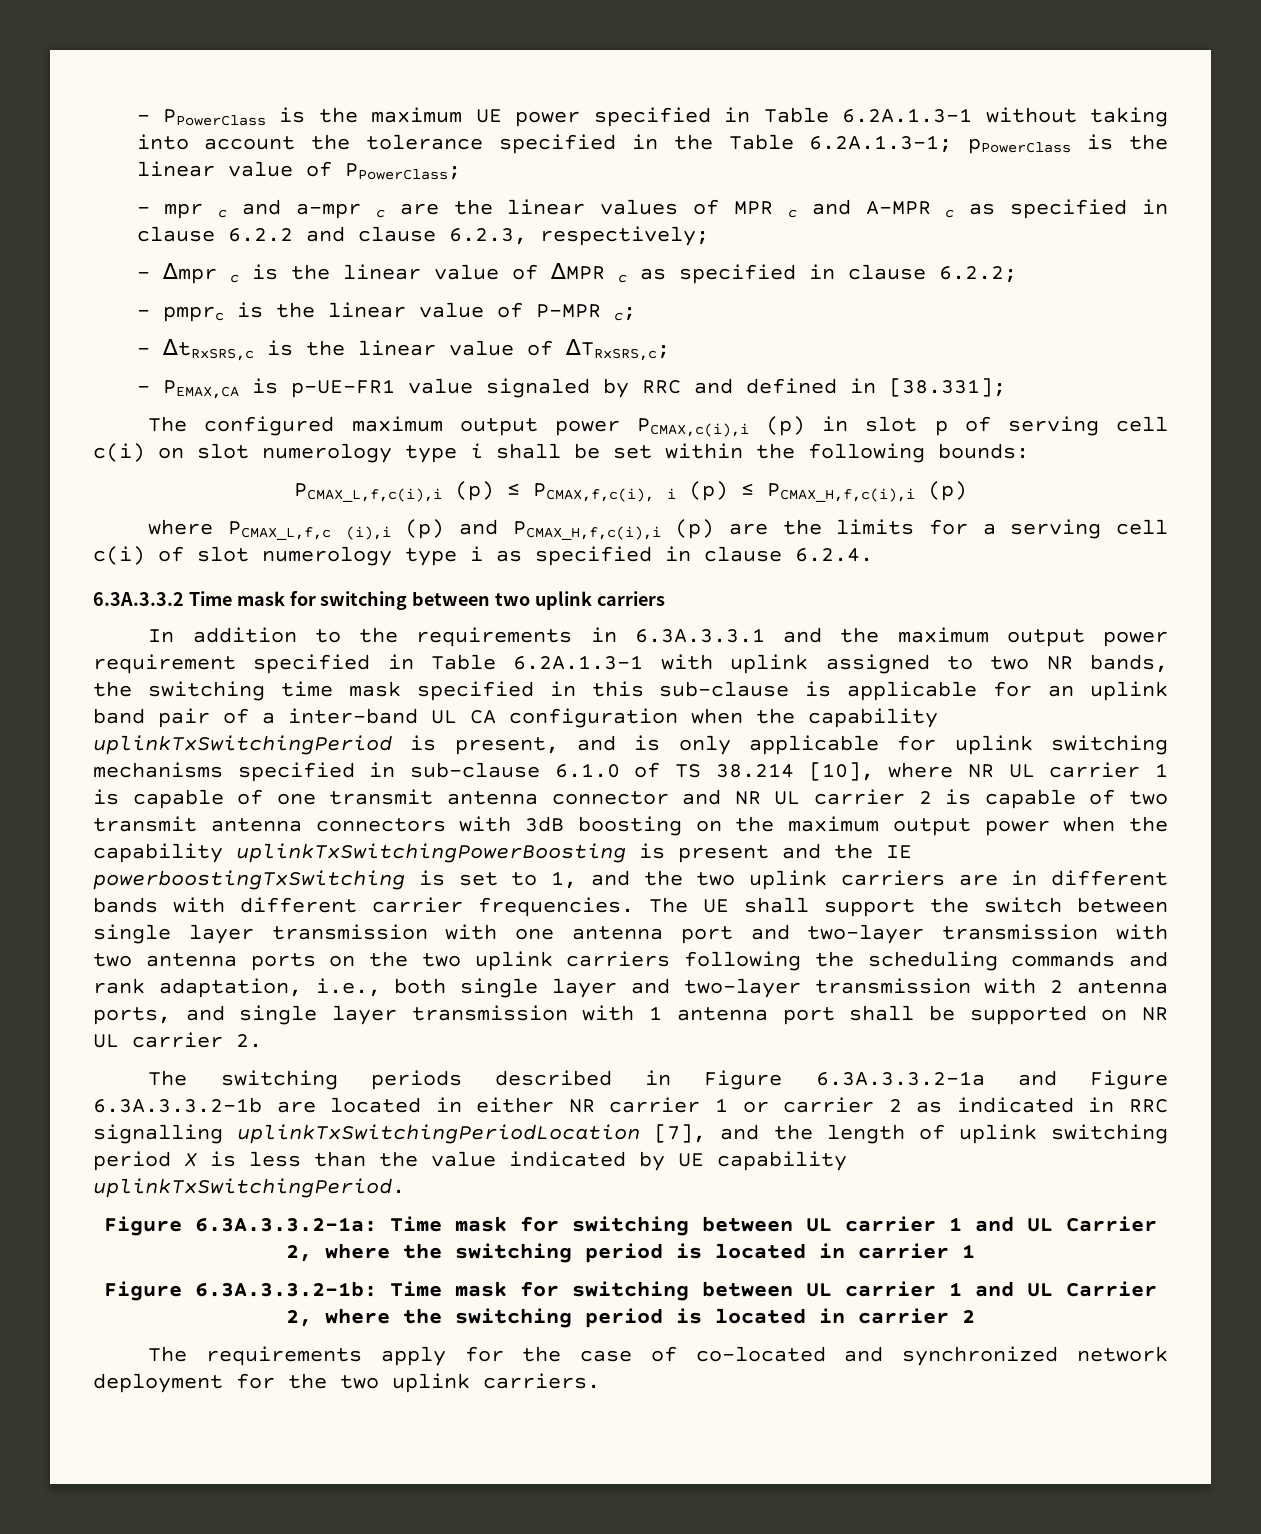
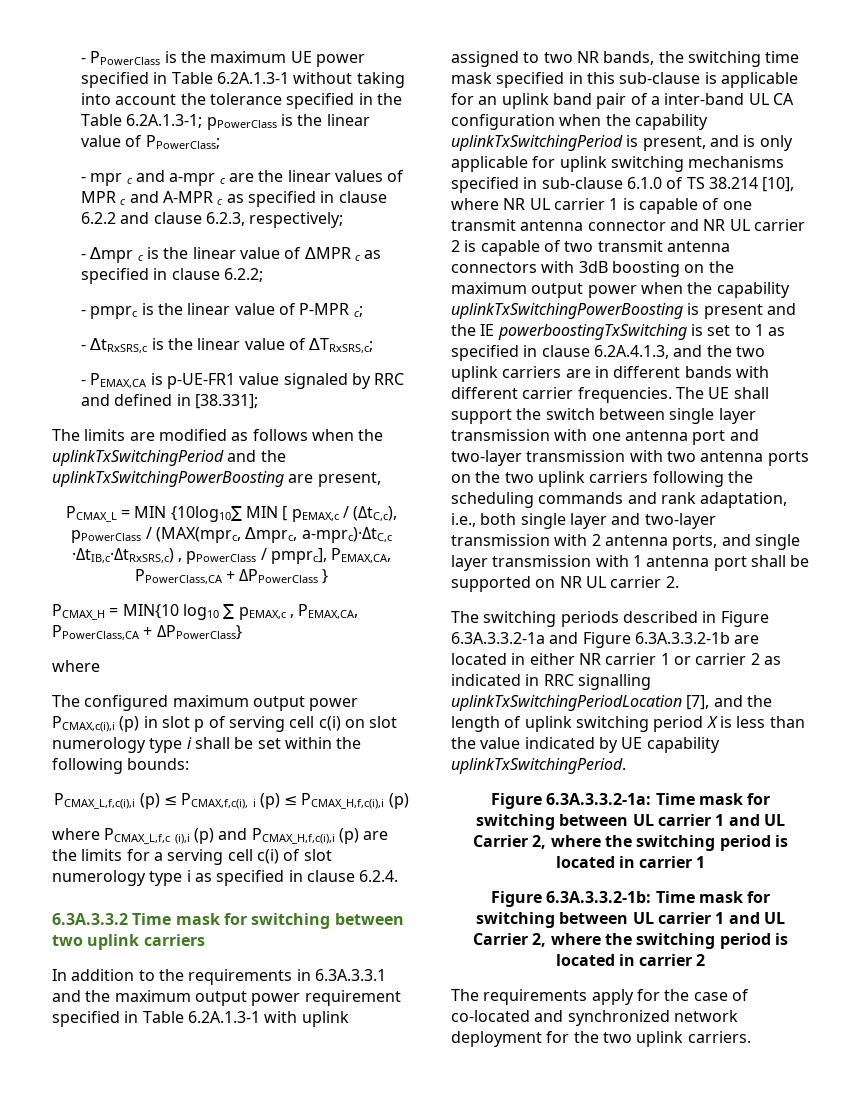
(1006, 387) none -> [52,429,384,441] [52,450,286,466] [52,471,381,487] [65,506,398,522] [71,527,392,543] [71,548,392,564] [134,569,329,584] [52,604,359,620] [52,625,242,640] [52,660,100,672] // The limits are modified as follows when the uplinkTxSwitchingPeriod and the uplinkTxSwitchingPowerBoosting are present, // PCMAX_L = MIN {10log10∑ MIN [ pEMAX,c / (ΔtC,c), pPowerClass / (MAX(mprc, ∆mprc, a-mprc)·ΔtC,c ·ΔtIB,c·ΔtRxSRS,c) , pPowerClass / pmprc], PEMAX,CA, PPowerClass,CA + ΔPPowerClass } // PCMAX_H = MIN{10 log10 ∑ pEMAX,c , PEMAX,CA, PPowerClass,CA + ΔPPowerClass} // where
[551,871,577,889] 1, -> [754,324,786,336] [451,345,669,361] 1 as specified in clause 6.2A.4.1.3,

